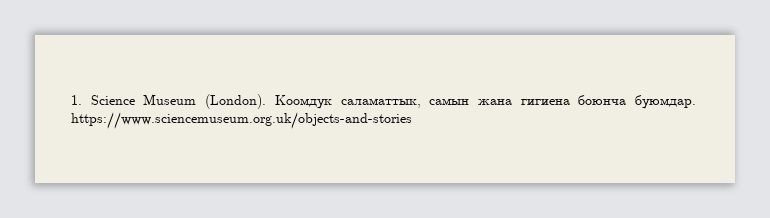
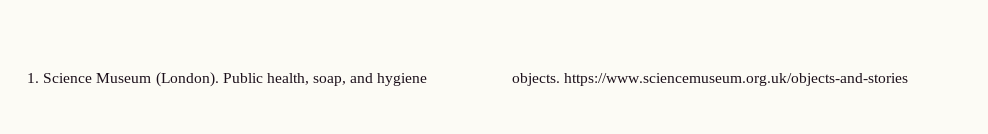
[274,95,696,109] Коомдук саламаттык, самын жана гигиена боюнча буюмдар. -> [222,73,560,86] Public health, soap, and hygiene objects.

